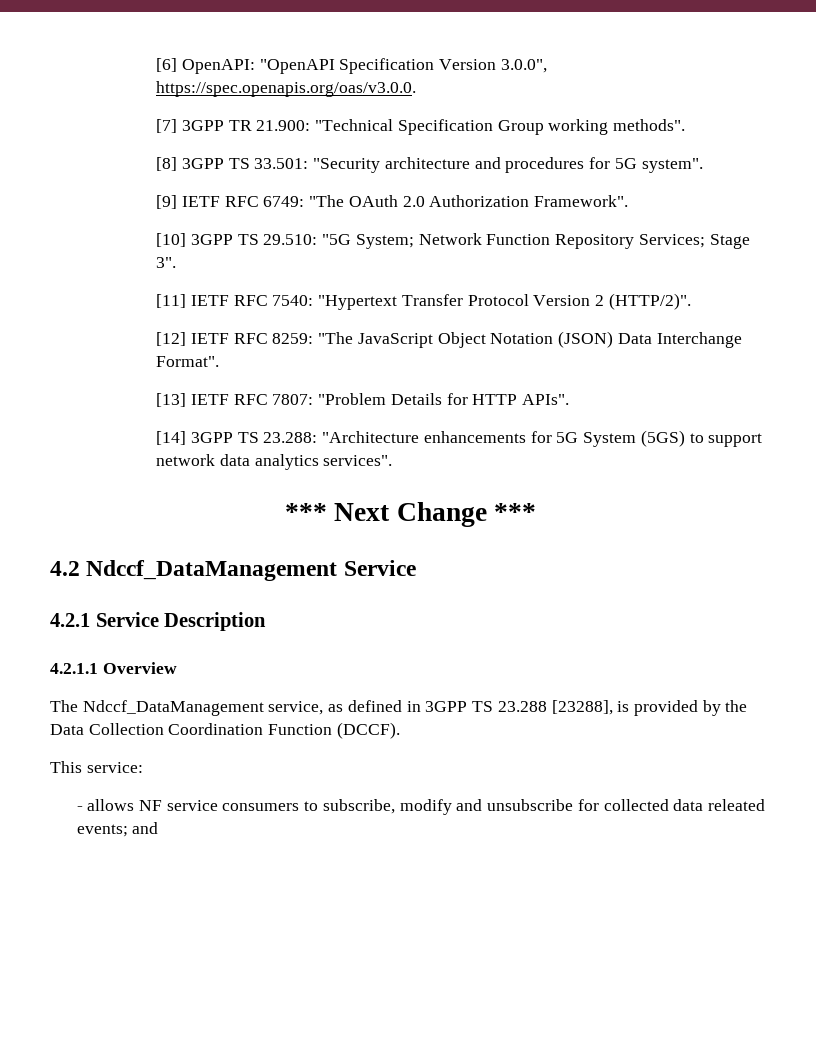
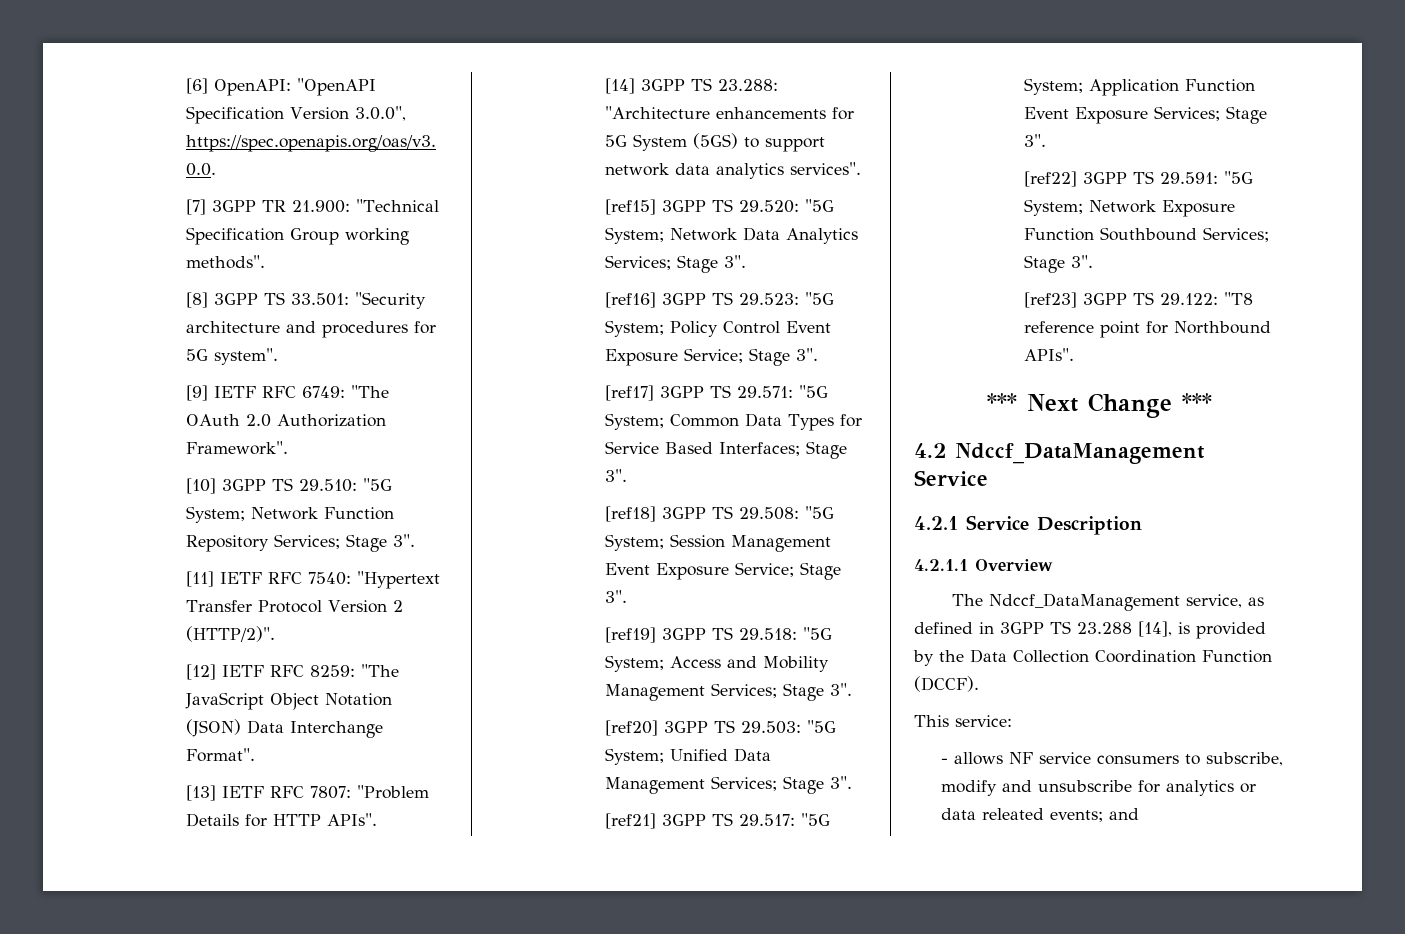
(393, 460) none -> [604,199,834,215] [604,227,858,244] [604,255,746,273] [604,292,834,308] [604,320,831,337] [604,348,818,366] [604,385,828,401] [604,413,862,431] [604,441,847,459] [604,469,627,482] [604,506,834,522] [604,534,831,552] [604,562,841,580] [604,590,627,603] [604,627,832,643] [604,655,829,672] [604,683,852,701] [604,720,836,736] [604,748,771,765] [604,776,852,794] [604,813,830,829] [1023,78,1255,96] [1023,106,1267,124] [1023,134,1046,147] [1023,171,1253,187] [1023,199,1235,217] [1023,227,1269,242] [1023,255,1093,273] [1023,292,1253,308] [1023,321,1271,338] [1023,348,1074,361] // [ref15] 3GPP TS 29.520: "5G System; Network Data Analytics Services; Stage 3". // [ref16] 3GPP TS 29.523: "5G System; Policy Control Event Exposure Service; Stage 3". // [ref17] 3GPP TS 29.571: "5G System; Common Data Types for Service Based Interfaces; Stage 3". // [ref18] 3GPP TS 29.508: "5G System; Session Management Event Exposure Service; Stage 3". // [ref19] 3GPP TS 29.518: "5G System; Access and Mobility Management Services; Stage 3". // [ref20] 3GPP TS 29.503: "5G System; Unified Data Management Services; Stage 3". // [ref21] 3GPP TS 29.517: "5G System; Application Function Event Exposure Services; Stage 3". // [ref22] 3GPP TS 29.591: "5G System; Network Exposure Function Southbound Services; Stage 3". // [ref23] 3GPP TS 29.122: "T8 reference point for Northbound APIs".
[551,700,613,715] [23288], -> [1138,621,1172,637] [14],
[603,799,669,811] collected -> [1166,780,1257,796] analytics or

